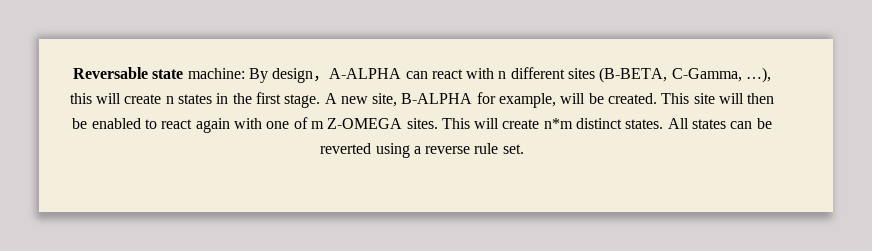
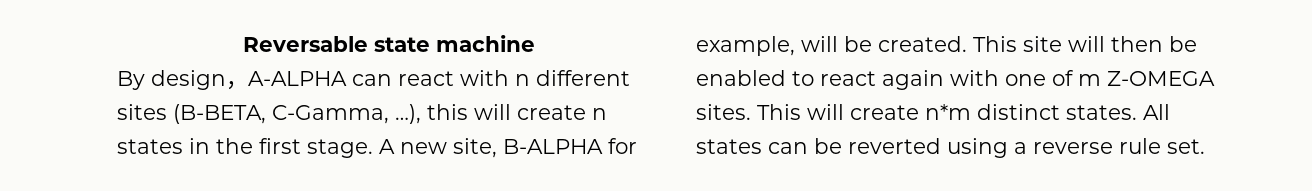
[187,68,245,79] machine: -> [435,35,535,52] machine //

